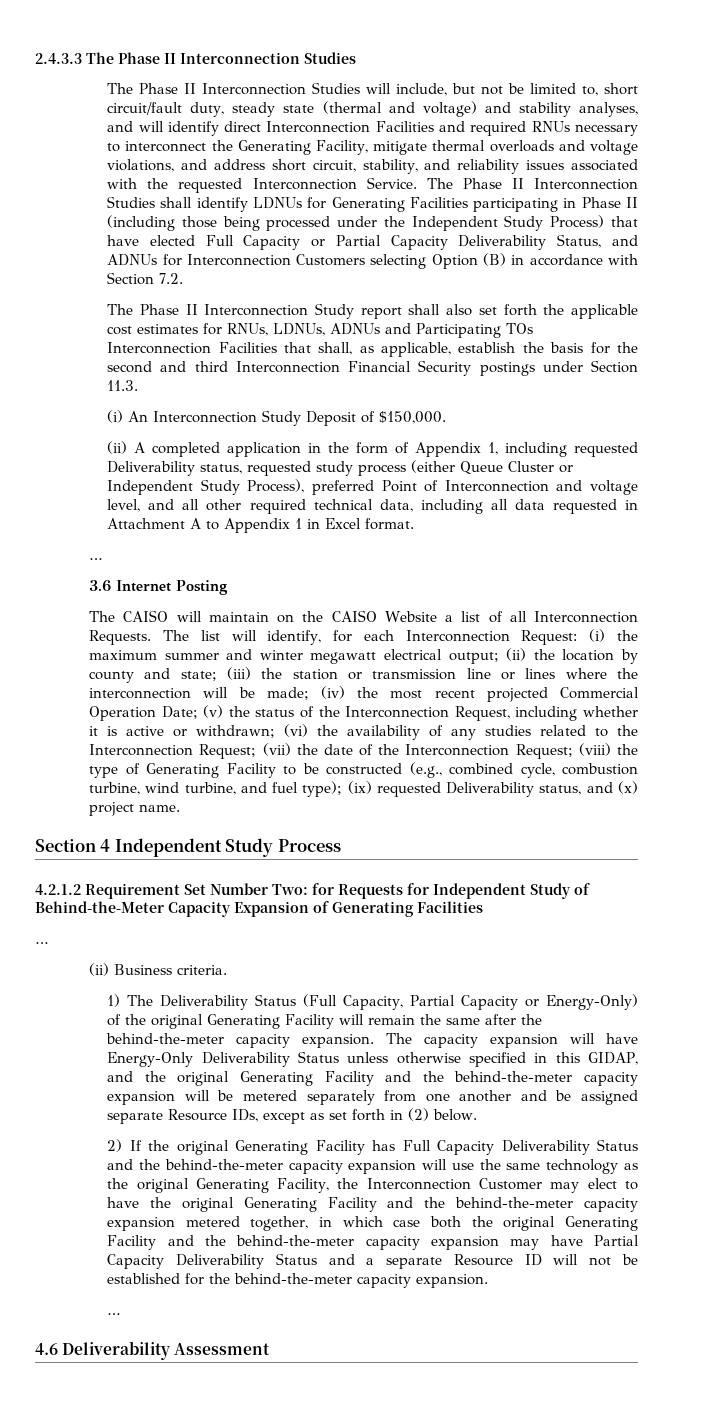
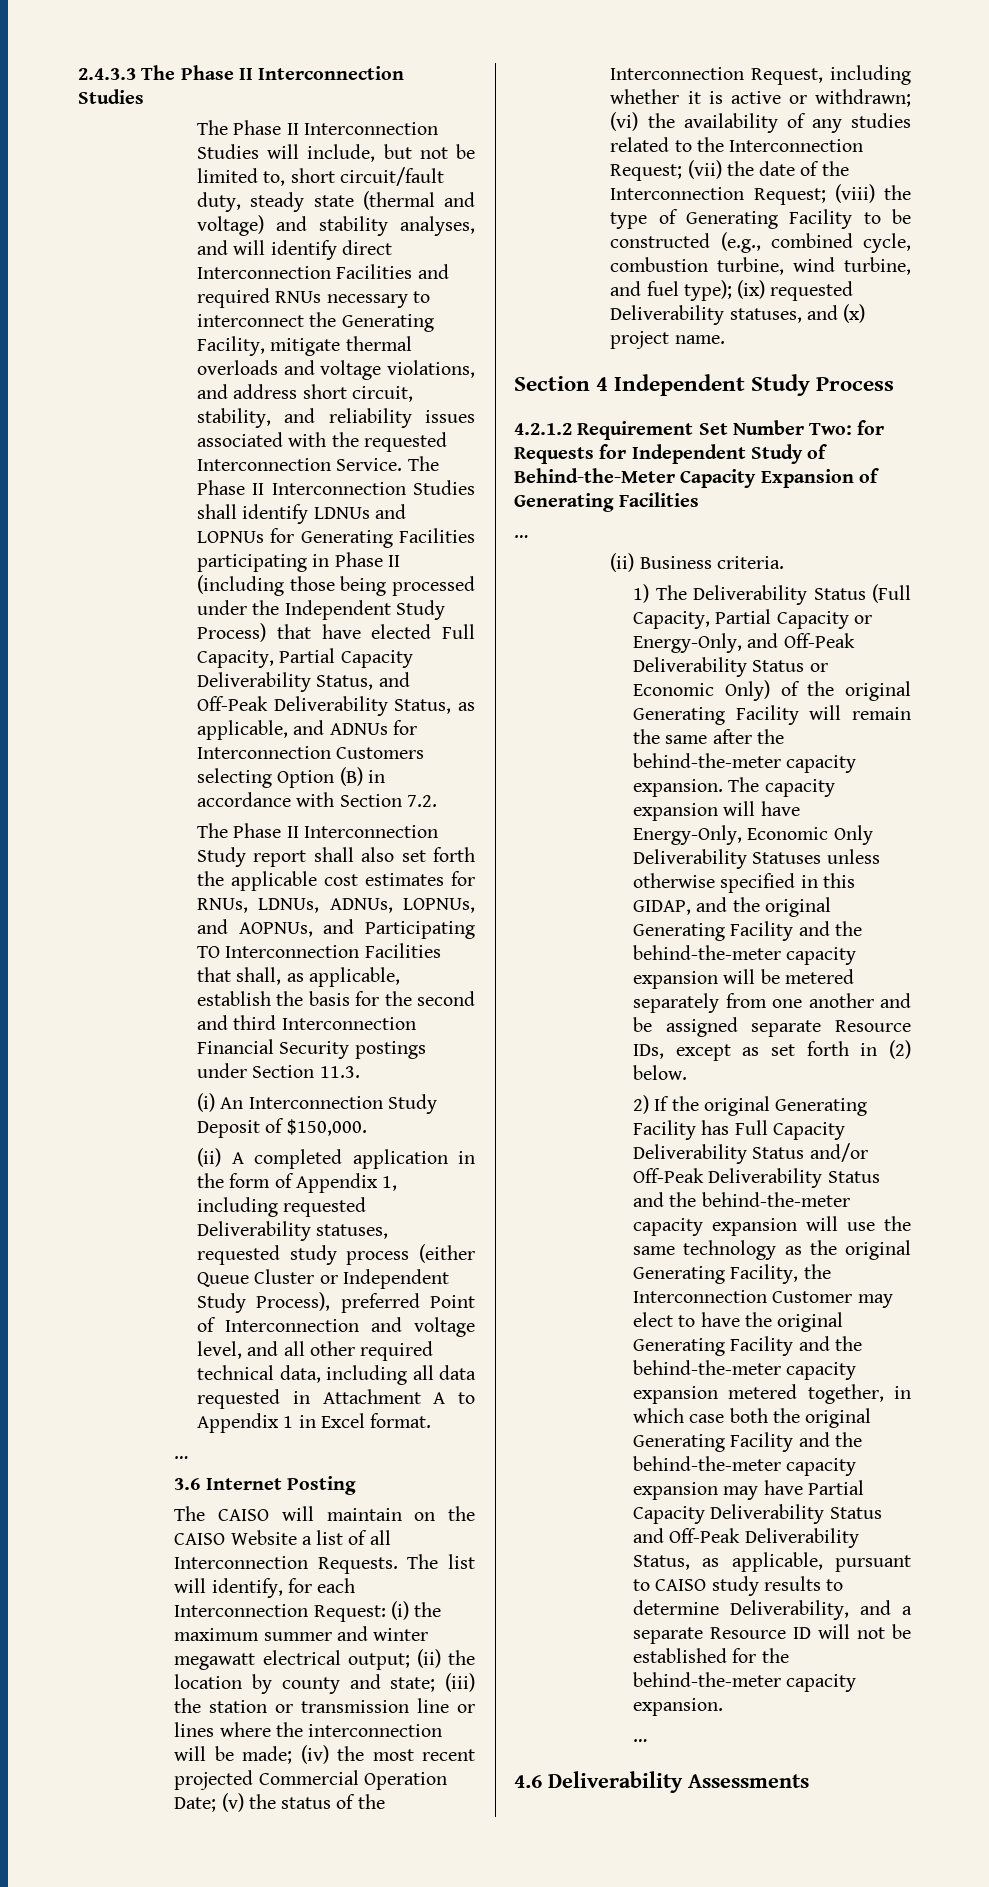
(303, 203) none -> [374,504,406,519] [197,531,265,543] and LOPNUs
[243,235,326,250] Capacity or -> [197,650,275,668] Capacity,
(638, 240) none -> [197,696,475,716] [197,720,325,740] Off-Peak Deliverability Status, as applicable, and
[330,323,381,335] ADNUs -> [329,898,475,913] [197,919,313,937] ADNUs, LOPNUs, and AOPNUs,
[506,323,534,334] TOs -> [197,946,221,958] TO
[200,464,243,474] status, -> [316,1224,389,1239] statuses,
[539,785,582,795] status, -> [729,308,802,323] statuses,
[546,994,639,1010] Energy-Only) -> [633,633,855,653] [633,657,828,677] [633,680,770,701] Energy-Only, and Off-Peak Deliverability Status or Economic Only)
[107,1051,339,1067] Energy-Only Deliverability Status -> [633,825,873,845] [633,849,822,869] Energy-Only, Economic Only Deliverability Statuses
(638, 1145) none -> [809,1143,868,1162] [633,1168,880,1188] and/or Off-Peak Deliverability Status
(355, 1259) none -> [669,1528,859,1548] [633,1552,911,1572] [633,1576,844,1596] [633,1600,892,1620] Off-Peak Deliverability Status, as applicable, pursuant to CAISO study results to determine Deliverability, and
[174,1343,271,1355] Assessment -> [688,1774,809,1788] Assessments

